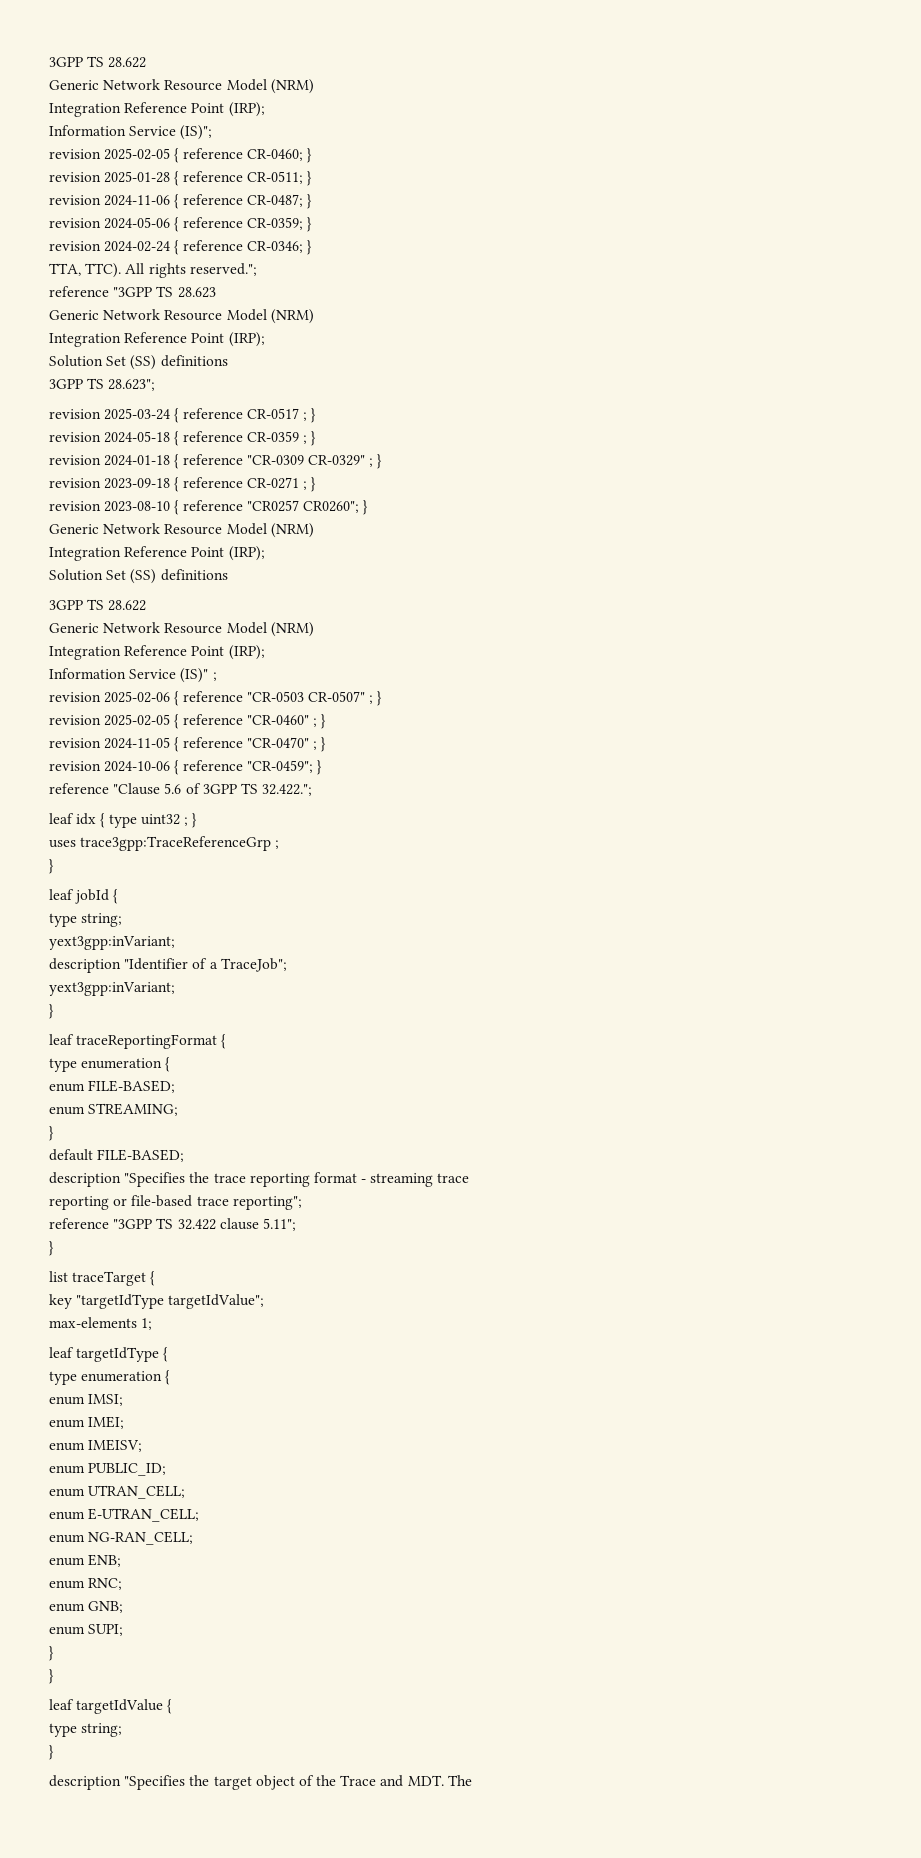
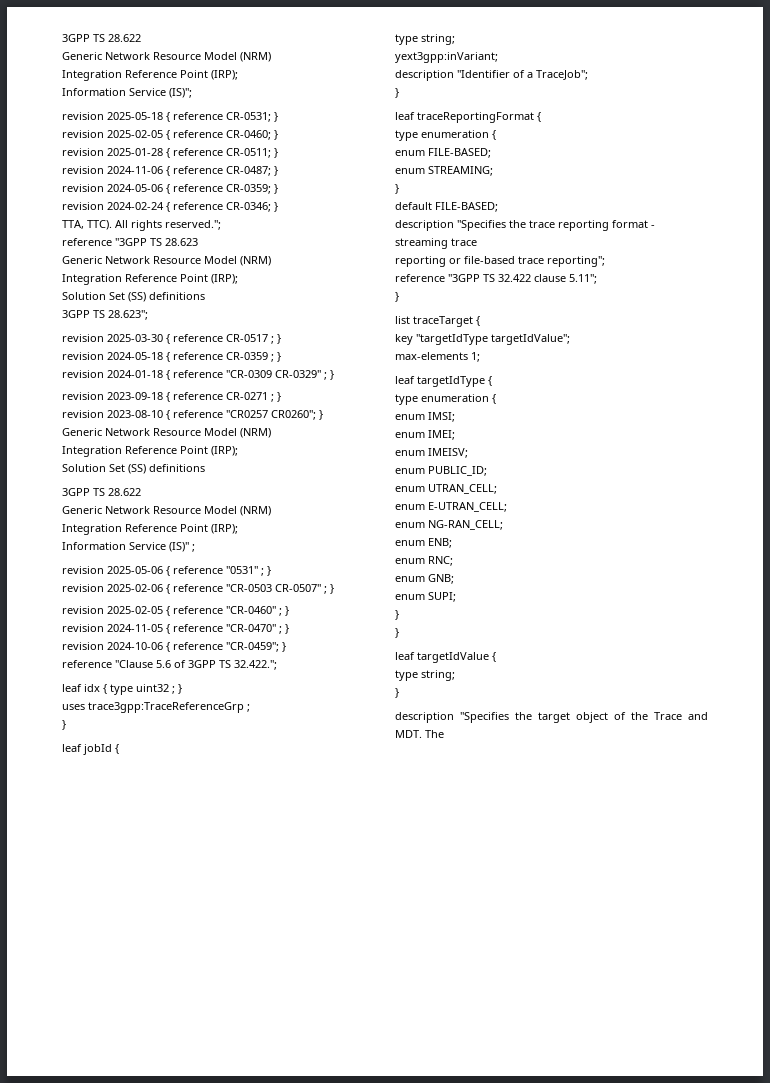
(213, 132) none -> [62,112,278,122] // revision 2025-05-18 { reference CR-0531; }
[104,408,171,420] 2025-03-24 -> [107,334,163,342] 2025-03-30
(217, 676) none -> [62,566,271,576] // revision 2025-05-06 { reference "0531" ; }
[49,982,175,996] // yext3gpp:inVariant; -> (588, 75) none

